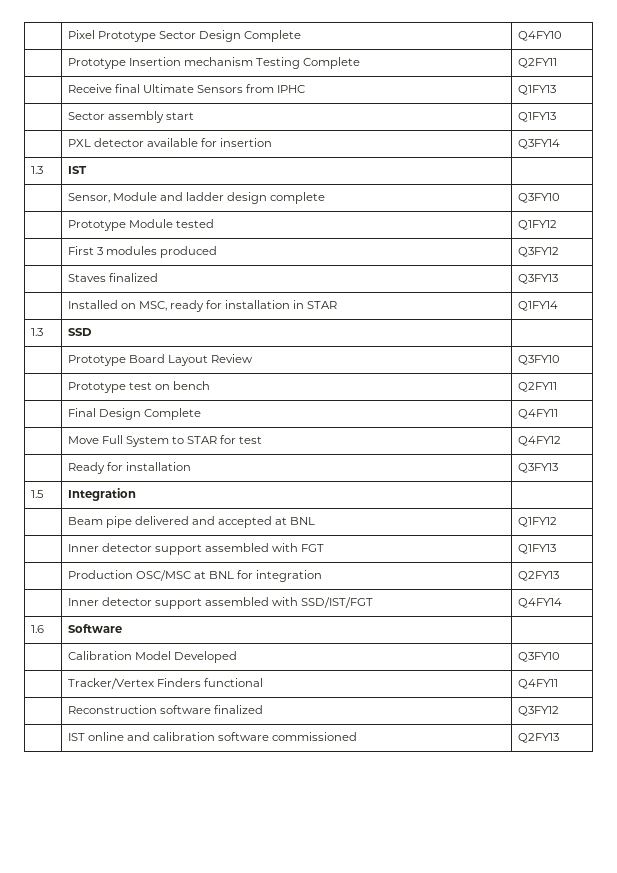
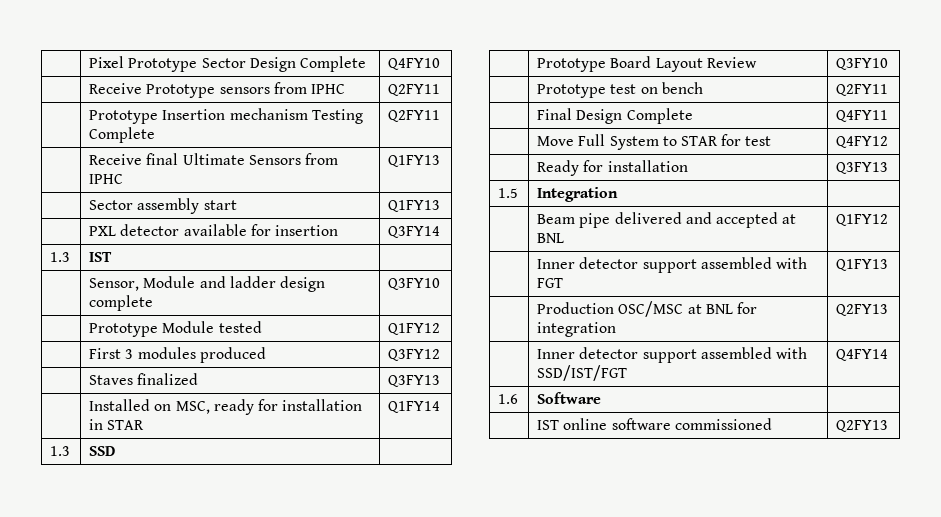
(562, 36) none -> [89,82,346,98] [388,84,441,96] // | Receive Prototype sensors from IPHC | Q2FY11
[67,651,237,663] [517,652,560,662] [67,678,263,689] [517,679,558,689] [67,705,263,714] [517,706,559,716] // | Calibration Model Developed | Q3FY10 // | Tracker/Vertex Finders functional | Q4FY11 // | Reconstruction software finalized | Q3FY12 -> (602, 398) none
[126,732,215,741] and calibration -> (608, 424) none

